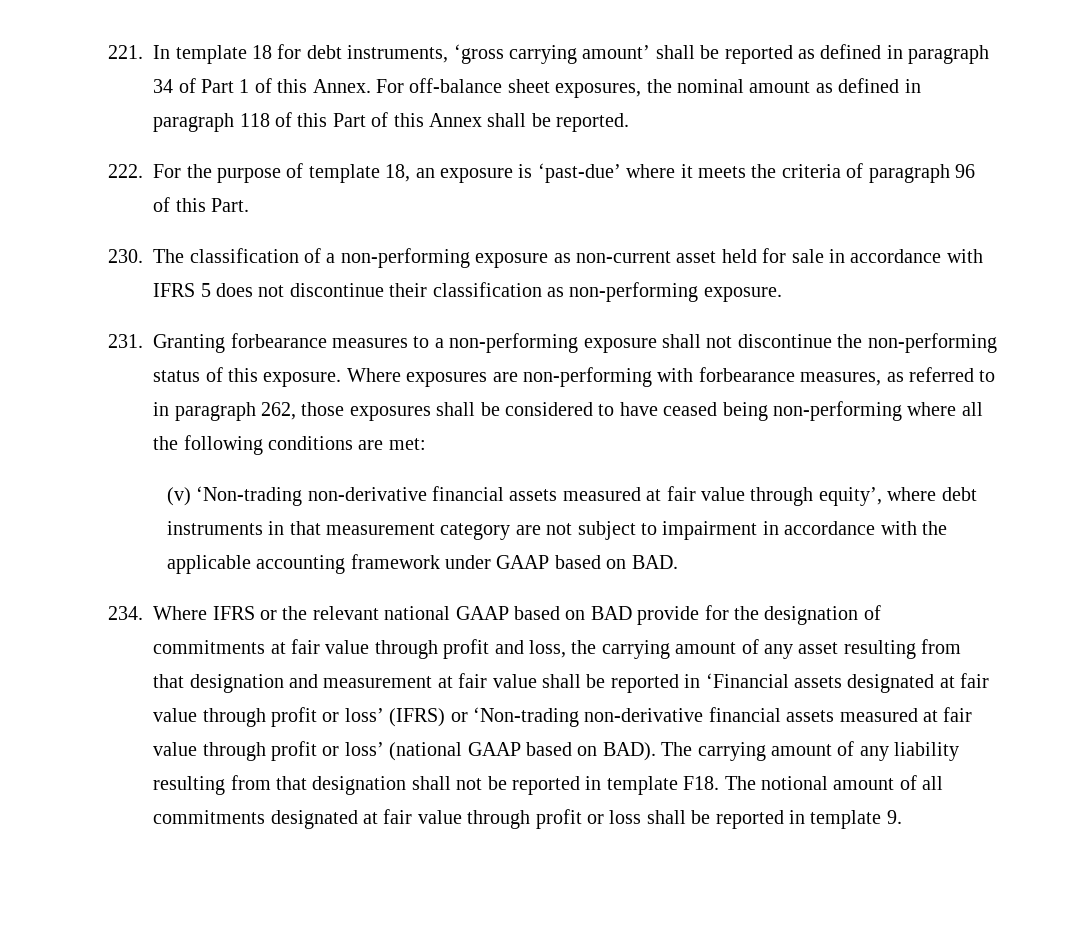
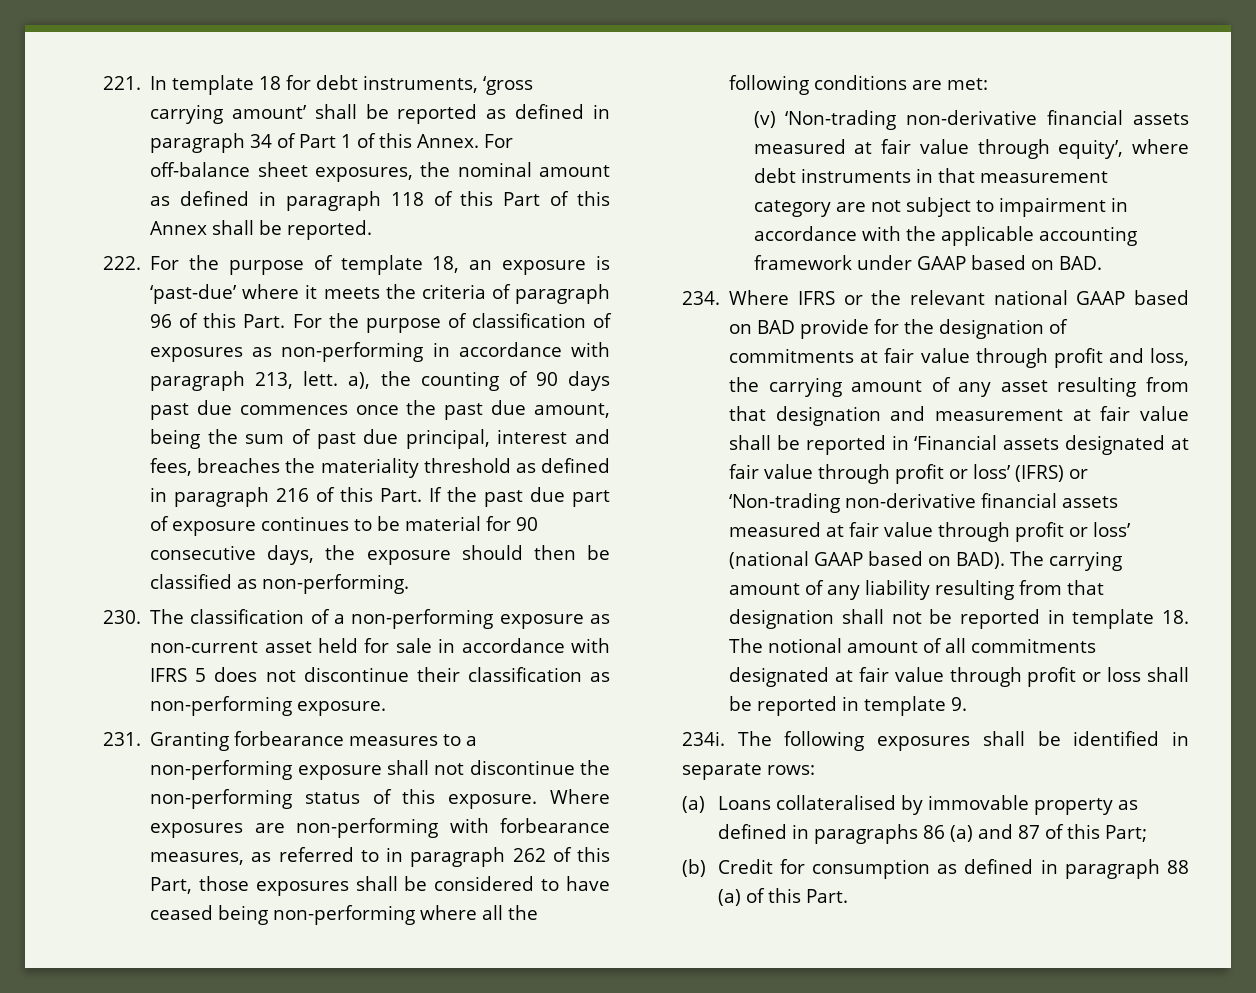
(250, 205) none -> [292,313,613,333] [150,342,610,362] [150,371,610,391] [150,400,611,420] [150,429,610,449] [150,458,610,478] [150,487,610,507] [150,516,539,536] [150,545,610,565] [150,574,410,594] For the purpose of classification of exposures as non-performing in accordance with paragraph 213, lett. a), the counting of 90 days past due commences once the past due amount, being the sum of past due principal, interest and fees, breaches the materiality threshold as defined in paragraph 216 of this Part. If the past due part of exposure continues to be material for 90 consecutive days, the exposure should then be classified as non-performing.
[261,402,297,420] 262, -> [512,847,610,862] [150,877,193,894] 262 of this Part,
[683,776,720,790] F18. -> [1162,610,1189,624] 18.
(902, 817) none -> [681,731,1189,751] [681,763,815,780] [681,795,1138,815] [717,824,1147,844] [681,859,1189,879] [717,888,848,906] // 234i. The following exposures shall be identified in separate rows: // (a) Loans collateralised by immovable property as defined in paragraphs 86 (a) and 87 of this Part; // (b) Credit for consumption as defined in paragraph 88 (a) of this Part.

